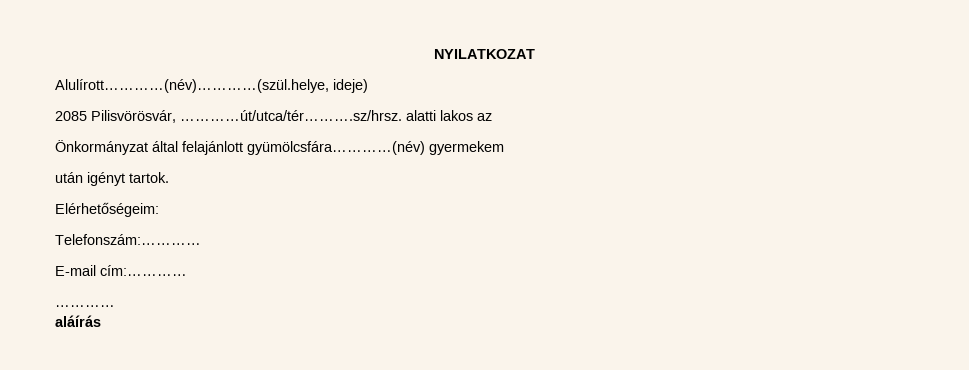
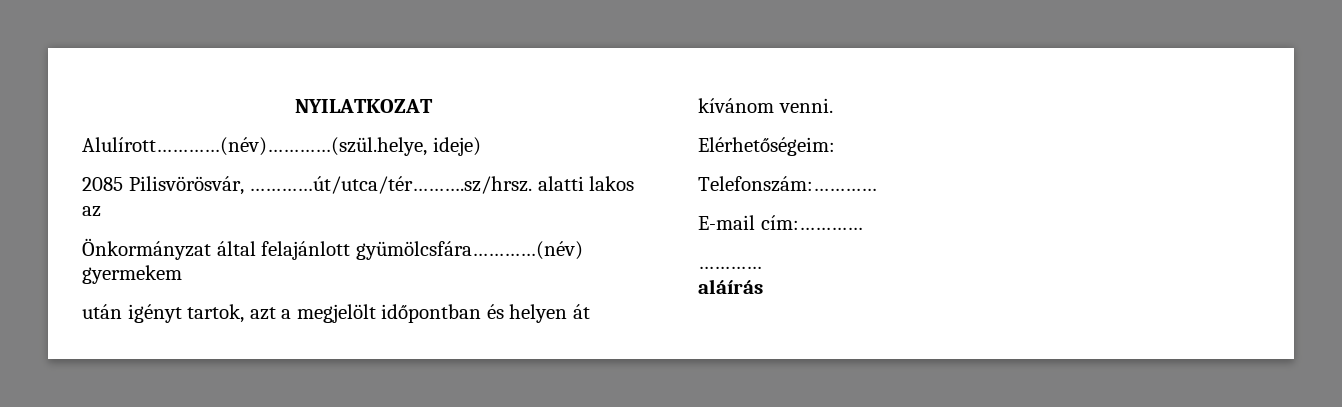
[129,172,169,183] tartok. -> [187,304,590,323] [698,98,833,113] tartok, azt a megjelölt időpontban és helyen át kívánom venni.

